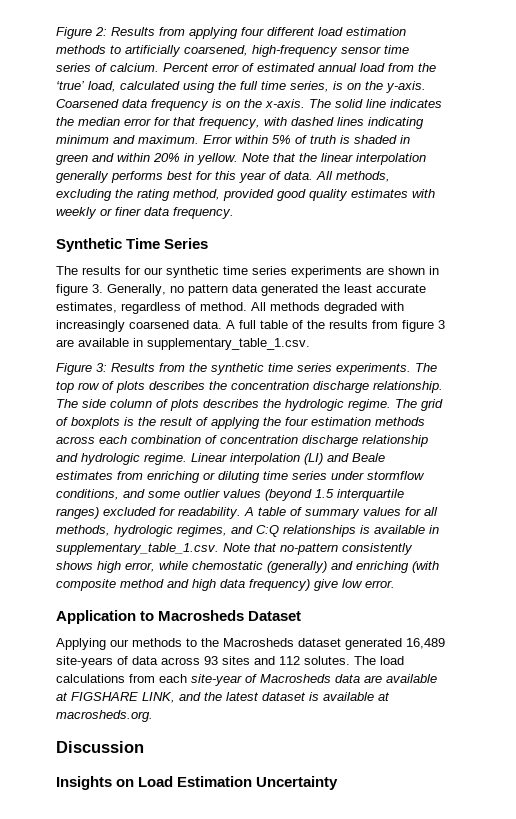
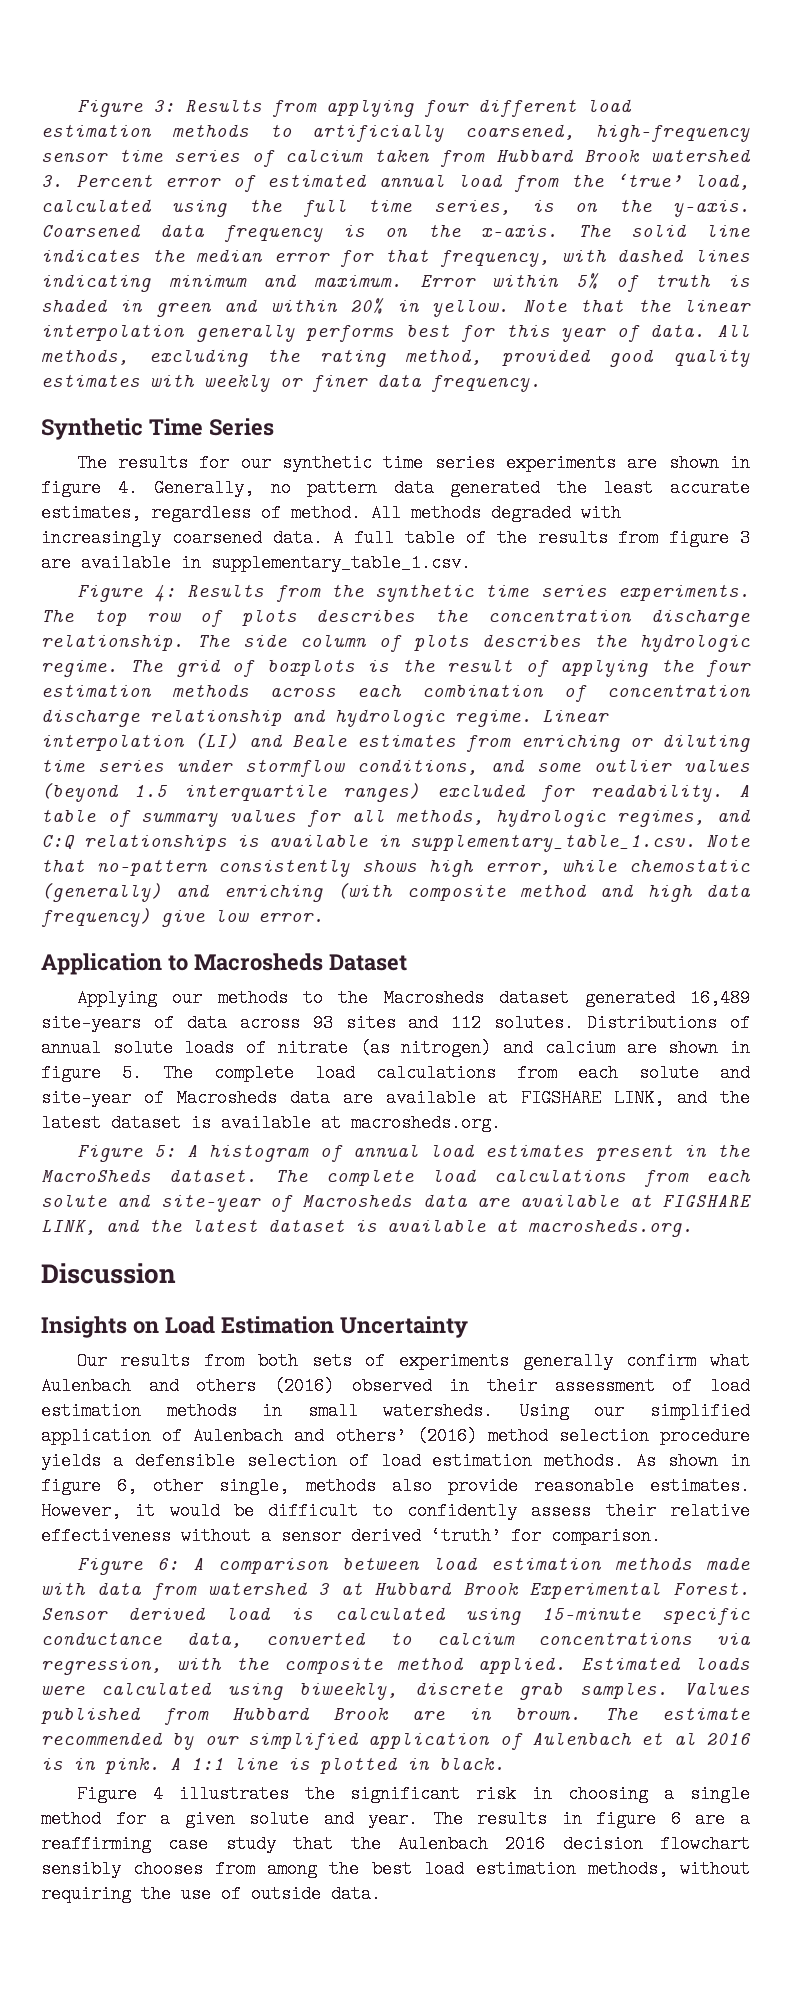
[56,27,107,39] Figure 2: -> [76,100,175,117] Figure 3:
[110,63,159,72] calcium. -> [285,148,751,167] [41,175,63,187] calcium taken from Hubbard Brook watershed 3.
[92,284,103,293] 3. -> [117,479,138,497] 4.
[96,363,107,372] 3: -> [154,585,177,603] 4:
[354,656,404,665] [56,674,187,683] The load calculations from each -> [587,1014,750,1032] [41,1039,751,1057] [41,1064,750,1082] [41,1089,750,1107] [41,1114,501,1132] [76,1143,750,1162] [41,1168,751,1187] [41,1193,152,1207] Distributions of annual solute loads of nitrate (as nitrogen) and calcium are shown in figure 5. The complete load calculations from each solute and site-year of Macrosheds data are available at FIGSHARE LINK, and the latest dataset is available at macrosheds.org. // Figure 5: A histogram of annual load estimates present in the MacroSheds dataset. The complete load calculations from each solute and
(339, 783) none -> [76,1352,750,1370] [41,1377,750,1395] [41,1402,750,1420] [41,1427,750,1445] [41,1452,750,1470] [41,1477,750,1495] [41,1502,750,1520] [41,1527,661,1545] [76,1556,750,1575] [41,1581,750,1600] [41,1606,750,1625] [41,1631,751,1648] [41,1656,750,1675] [41,1681,751,1700] [41,1706,750,1725] [41,1731,752,1750] [41,1756,505,1774] [76,1785,751,1803] [41,1810,751,1828] [41,1835,750,1853] [41,1860,750,1878] [41,1885,381,1903] // Our results from both sets of experiments generally confirm what Aulenbach and others (2016) observed in their assessment of load estimation methods in small watersheds. Using our simplified application of Aulenbach and others’ (2016) method selection procedure yields a defensible selection of load estimation methods. As shown in figure 6, other single, methods also provide reasonable estimates. However, it would be difficult to confidently assess their relative effectiveness without a sensor derived ‘truth’ for comparison. // Figure 6: A comparison between load estimation methods made with data from watershed 3 at Hubbard Brook Experimental Forest. Sensor derived load is calculated using 15-minute specific conductance data, converted to calcium concentrations via regression, with the composite method applied. Estimated loads were calculated using biweekly, discrete grab samples. Values published from Hubbard Brook are in brown. The estimate recommended by our simplified application of Aulenbach et al 2016 is in pink. A 1:1 line is plotted in black. // Figure 4 illustrates the significant risk in choosing a single method for a given solute and year. The results in figure 6 are a reaffirming case study that the Aulenbach 2016 decision flowchart sensibly chooses from among the best load estimation methods, without requiring the use of outside data.

